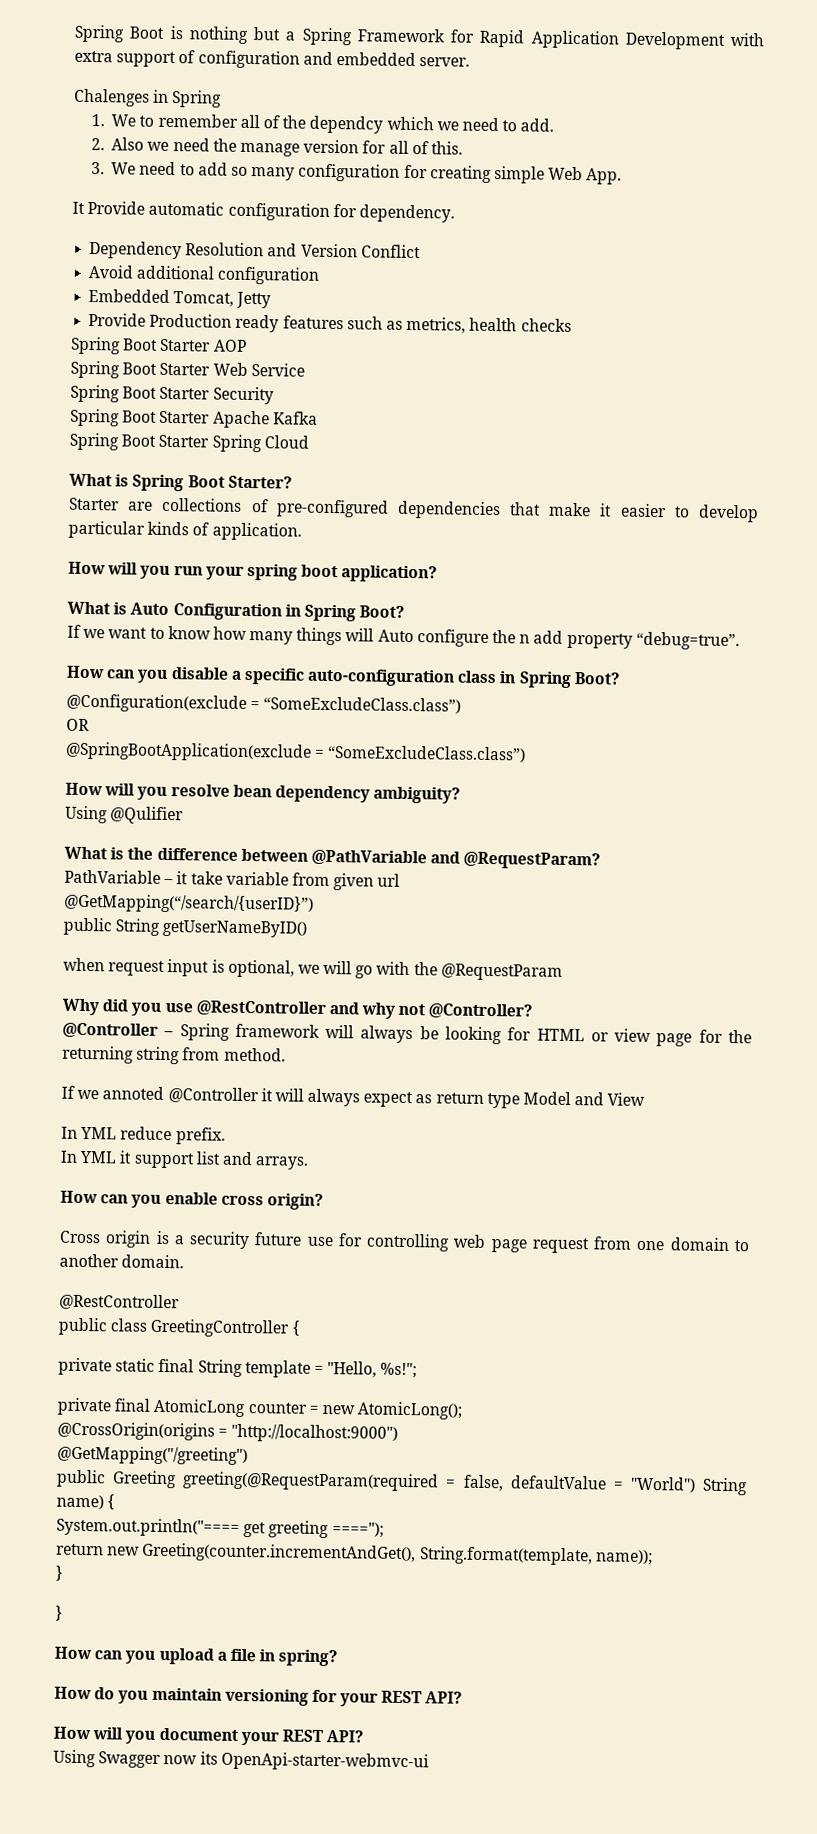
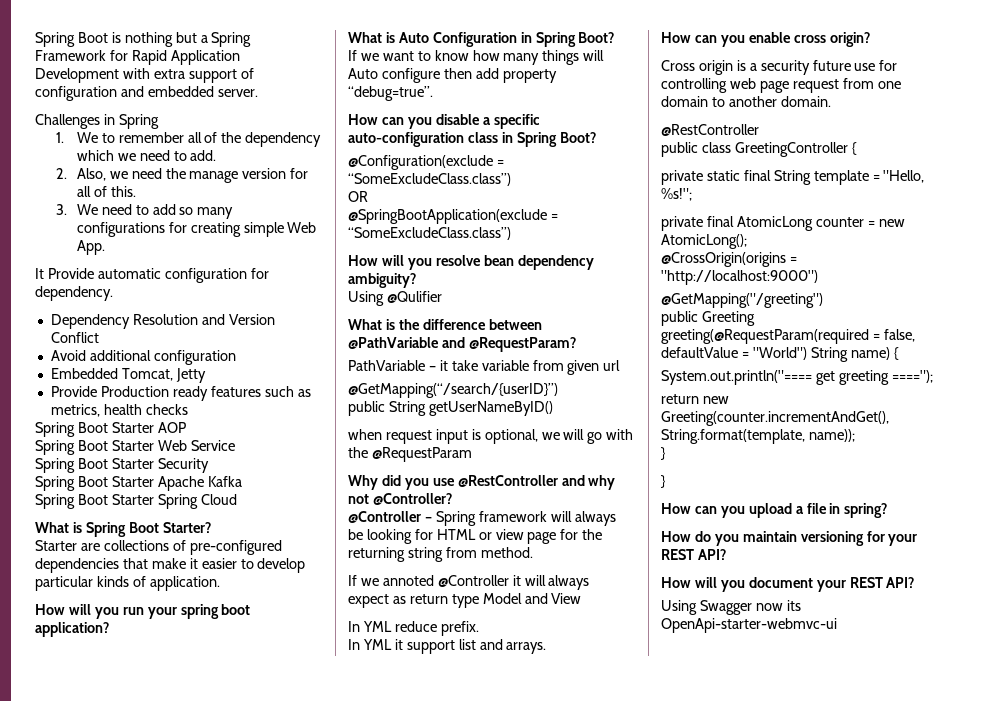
[74,88,150,107] Chalenges -> [35,114,100,129] Challenges
[309,115,384,134] dependcy -> [245,132,322,147] dependency
[111,137,145,151] Also -> [76,168,106,181] Also,
[298,163,401,182] configuration -> [76,222,165,237] configurations
[492,630,531,644] the n -> [443,68,472,79] then

